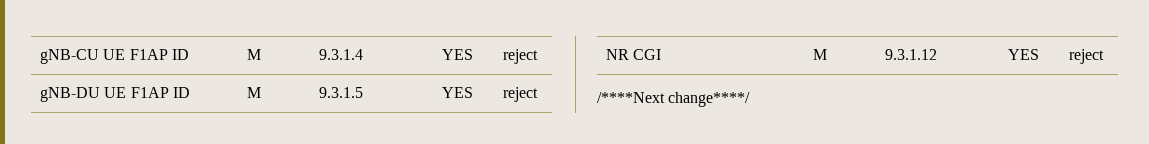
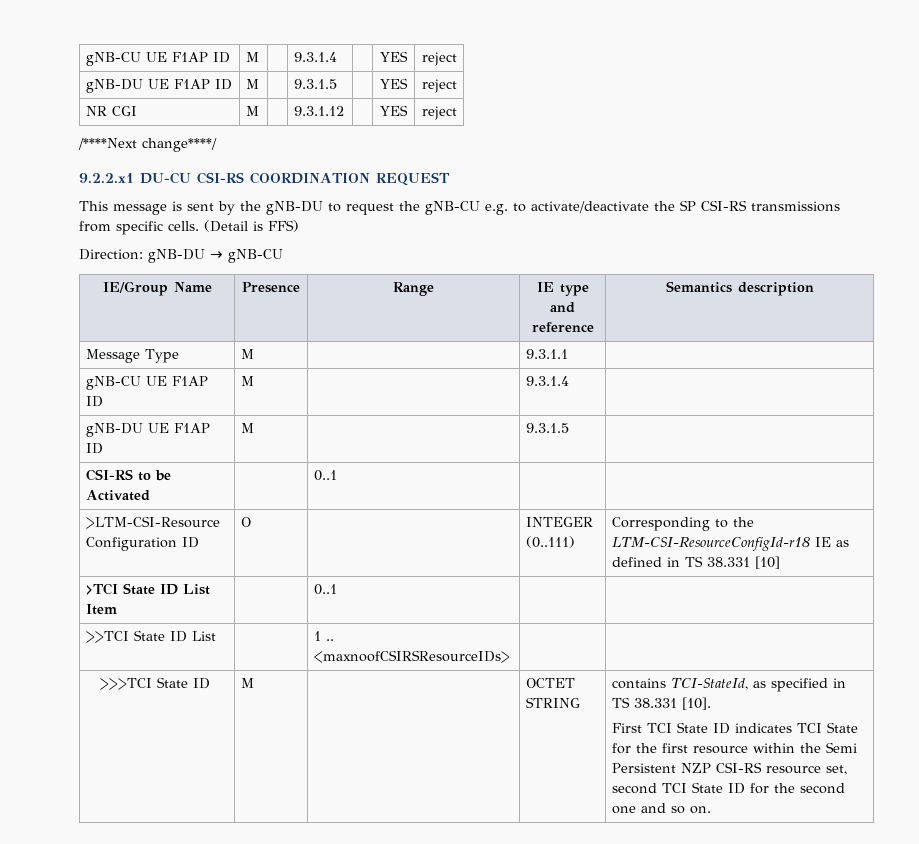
(751, 99) none -> [79,172,450,186] [79,200,840,215] [79,220,299,235] [79,249,283,263] [102,281,212,296] [242,282,300,293] [393,282,434,296] [536,282,589,296] [550,302,575,313] [531,322,594,332] [665,281,814,296] [85,349,179,363] [240,349,254,359] [525,349,568,359] [85,376,208,390] [85,396,103,407] [240,376,254,386] [525,376,569,386] [85,423,210,437] [85,443,103,454] [240,423,254,433] [525,423,569,433] [85,469,171,481] [85,490,150,501] [313,470,337,481] [85,516,220,529] [85,537,199,551] [240,517,251,527] [525,517,593,527] [525,536,575,548] [611,517,754,531] [611,537,849,551] [611,556,780,569] [85,583,210,595] [85,604,117,615] [313,584,337,595] [85,630,216,643] [313,631,334,641] [313,650,510,663] [99,677,210,690] [240,678,254,688] [525,678,575,688] [525,697,580,708] [611,678,846,692] [611,697,711,710] [611,722,858,734] [611,742,857,754] [611,762,847,775] [611,782,845,794] [611,803,711,814] // 9.2.2.x1 DU-CU CSI-RS COORDINATION REQUEST // This message is sent by the gNB-DU to request the gNB-CU e.g. to activate/deactivate the SP CSI-RS transmissions from specific cells. (Detail is FFS) // Direction: gNB-DU → gNB-CU // IE/Group Name | Presence | Range | IE type and reference | Semantics description // Message Type | M | | 9.3.1.1 | // gNB-CU UE F1AP ID | M | | 9.3.1.4 | // gNB-DU UE F1AP ID | M | | 9.3.1.5 | // CSI-RS to be Activated | | 0..1 | | // >LTM-CSI-Resource Configuration ID | O | | INTEGER (0..111) | Corresponding to the LTM-CSI-ResourceConfigId-r18 IE as defined in TS 38.331 [10] // >TCI State ID List Item | | 0..1 | | // >>TCI State ID List | | 1 .. <maxnoofCSIRSResourceIDs> | | // >>>TCI State ID | M | | OCTET STRING | contains TCI-StateId, as specified in TS 38.331 [10]. // First TCI State ID indicates TCI State for the first resource within the Semi Persistent NZP CSI-RS resource set, second TCI State ID for the second one and so on.

